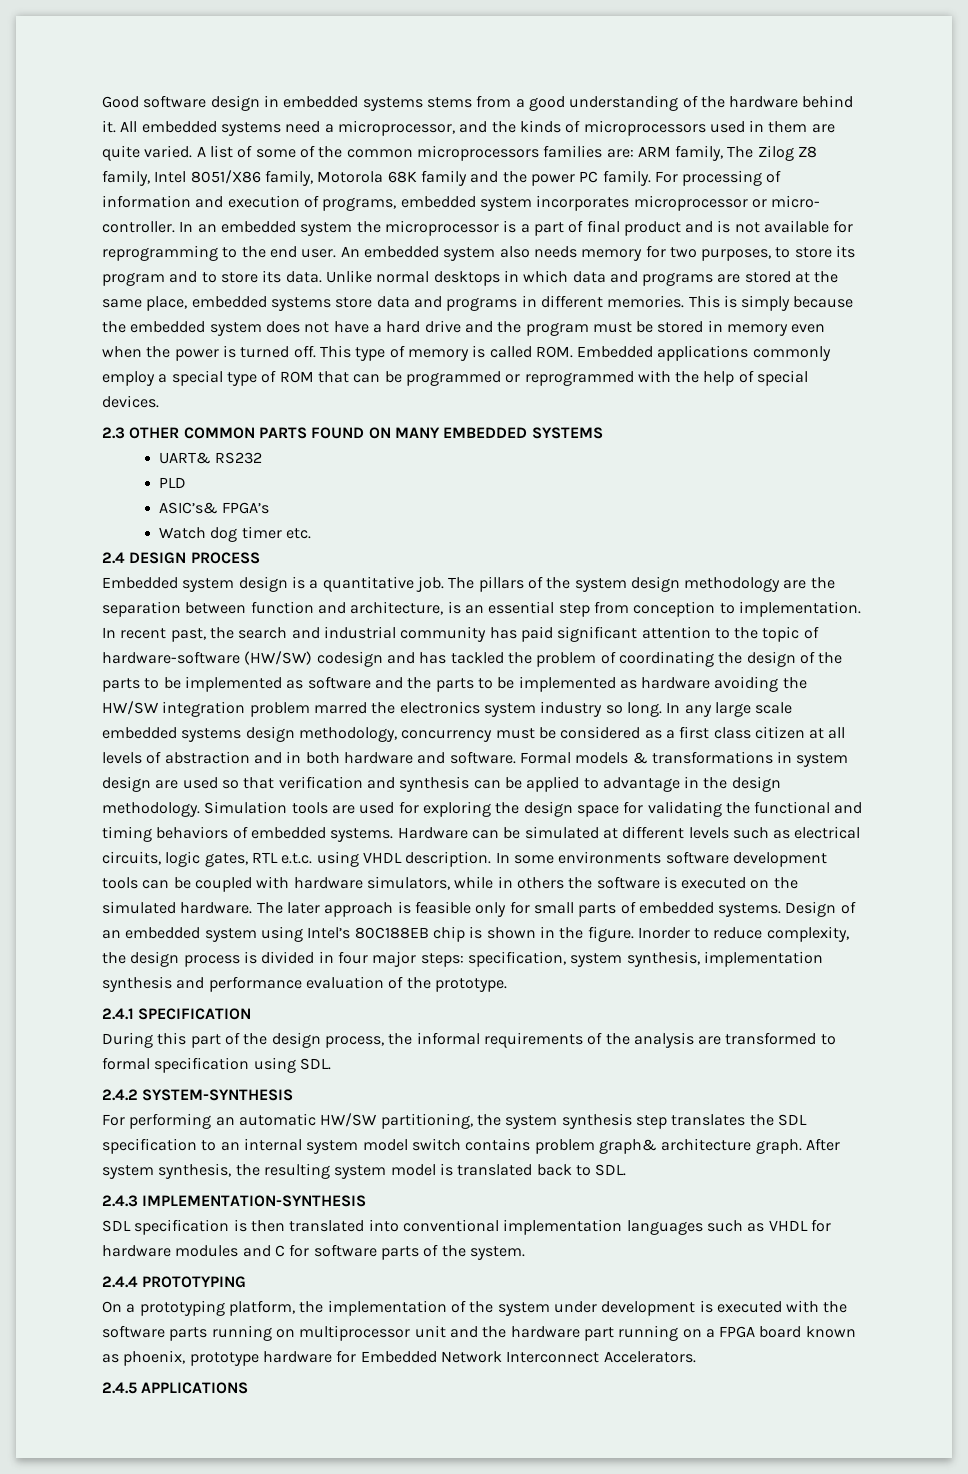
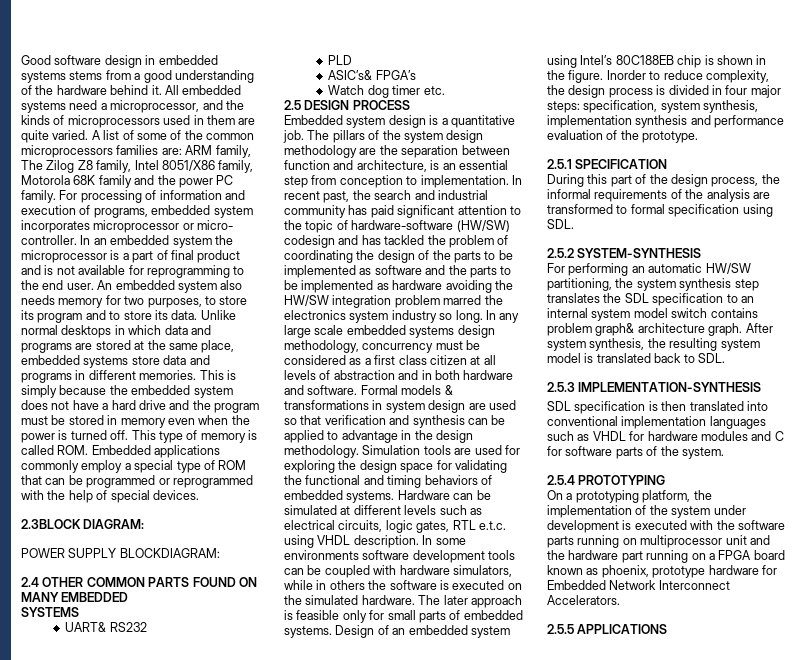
[102,427,125,439] 2.3 -> [21,519,145,529] [21,548,220,558] [21,577,39,587] 2.3BLOCK DIAGRAM: // POWER SUPPLY BLOCKDIAGRAM: // 2.4
(528, 432) none -> (129, 597) //
[102,552,125,564] 2.4 -> [284,100,301,110] 2.5
[102,1008,134,1020] 2.4.1 -> [547,159,572,169] 2.5.1
[102,1089,138,1101] 2.4.2 -> [547,248,574,258] 2.5.2
[102,1195,138,1207] 2.4.3 -> [547,382,575,392] 2.5.3
[102,1276,138,1288] 2.4.4 -> [547,475,575,485] 2.5.4
[102,1382,137,1394] 2.4.5 -> [547,624,574,634] 2.5.5

